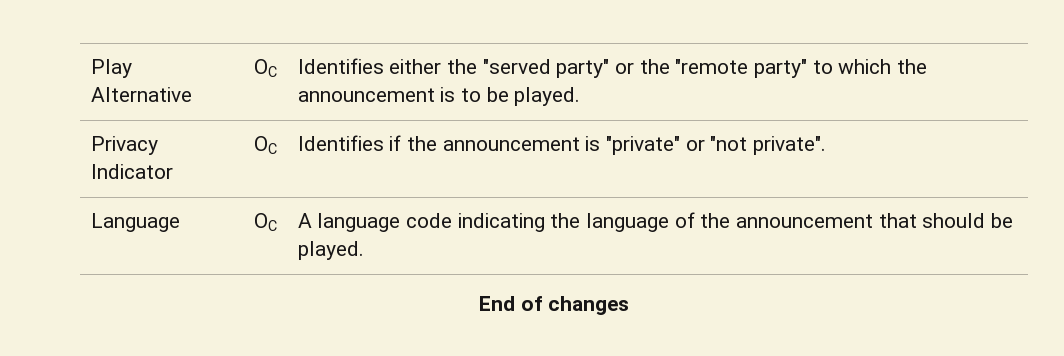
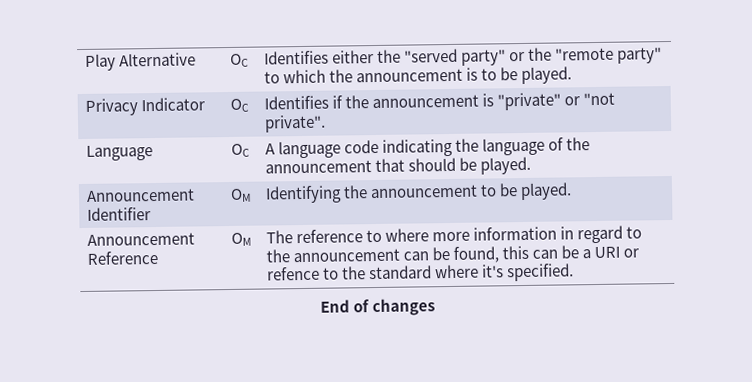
(364, 250) none -> [85,188,195,202] [86,207,151,221] [229,188,252,202] [264,182,573,204] [86,232,195,246] [86,250,158,265] [230,232,252,246] [265,225,643,244] [265,245,640,263] [266,263,575,282] // Announcement Identifier | OM | Identifying the announcement to be played. // Announcement Reference | OM | The reference to where more information in regard to the announcement can be found, this can be a URI or refence to the standard where it's specified.

